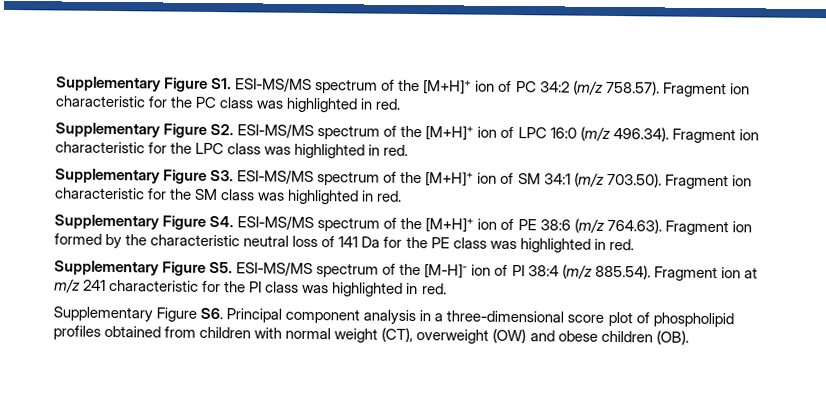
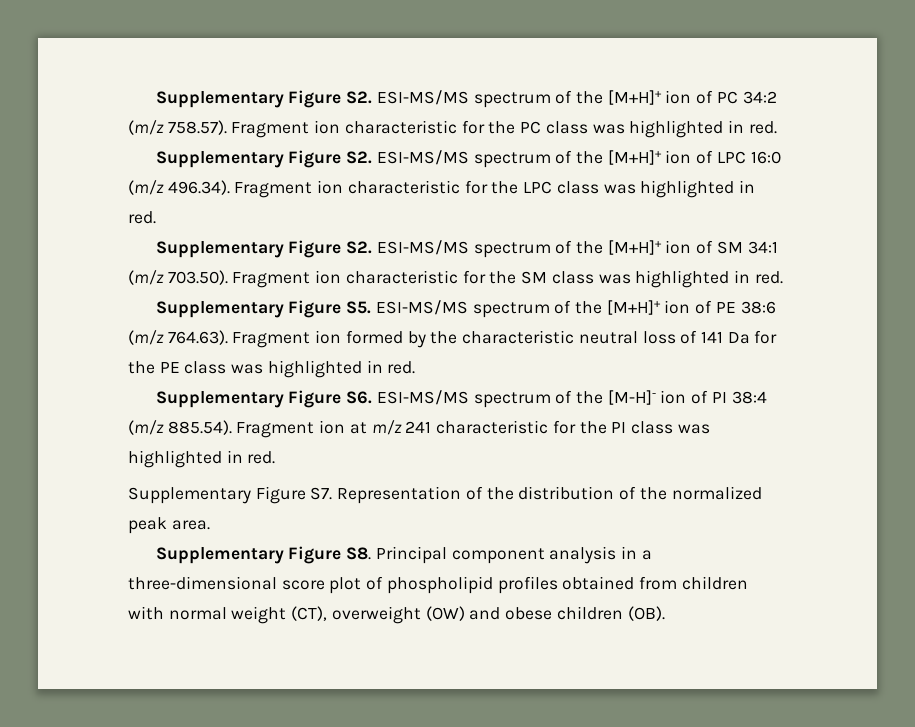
[56,76,233,92] Supplementary Figure S1. -> [155,90,373,108] Supplementary Figure S2.
[210,169,235,182] S3. -> [346,241,373,254] S2.
[209,215,235,228] S4. -> [346,301,372,314] S5.
[209,261,234,274] S5. -> [346,391,373,404] S6.
[200,307,224,320] S6. -> [310,486,762,504] [128,517,210,534] [155,546,372,564] S7. Representation of the distribution of the normalized peak area. // Supplementary Figure S8.

